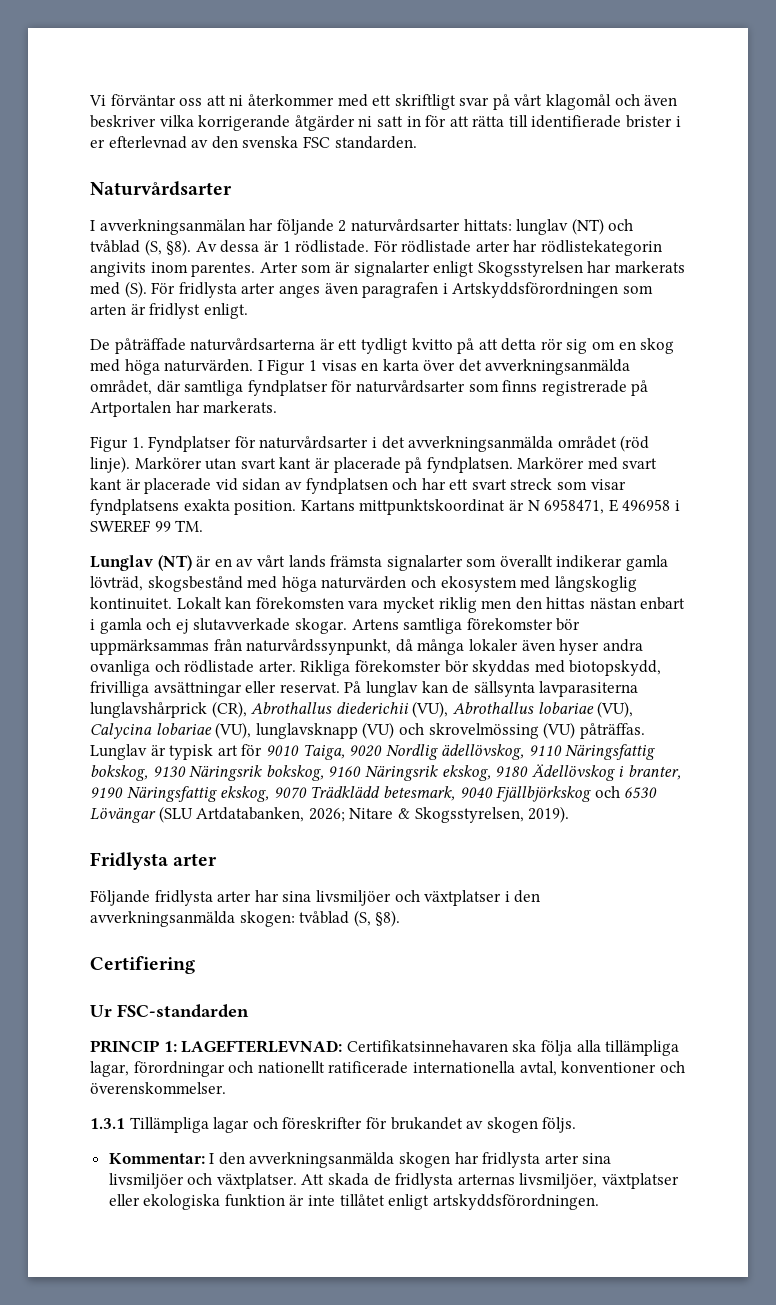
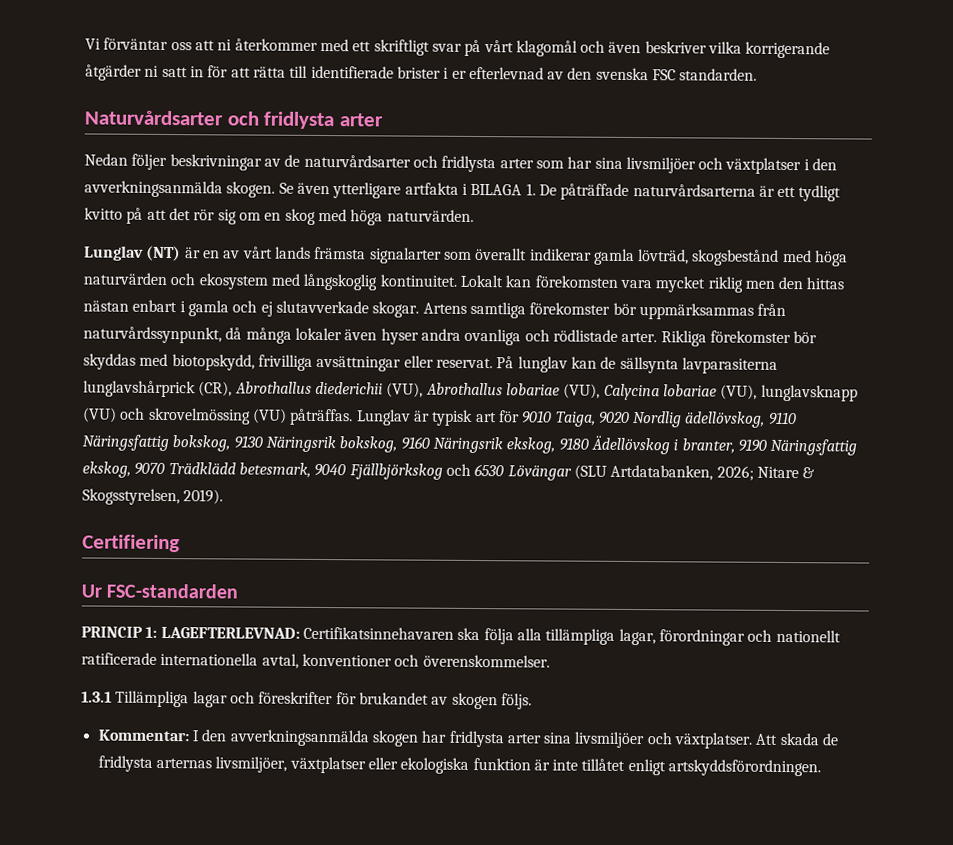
[90,218,634,235] [90,239,663,256] [90,261,685,277] [90,281,653,298] [90,303,248,319] // I avverkningsanmälan har följande 2 naturvårdsarter hittats: lunglav (NT) och tvåblad (S, §8). Av dessa är 1 rödlistade. För rödlistade arter har rödlistekategorin angivits inom parentes. Arter som är signalarter enligt Skogsstyrelsen har markerats med (S). För fridlysta arter anges även paragrafen i Artskyddsförordningen som arten är fridlyst enligt. // -> [226,111,384,130] [84,153,838,175] [84,180,536,199] och fridlysta arter // Nedan följer beskrivningar av de naturvårdsarter och fridlysta arter som har sina livsmiljöer och växtplatser i den avverkningsanmälda skogen. Se även ytterligare artfakta i BILAGA 1.
[501,338,537,351] detta -> [168,208,191,221] det
[257,359,631,375] [90,380,649,396] [90,401,278,417] [90,435,650,452] [90,456,658,473] [90,478,626,494] [90,499,680,515] [90,520,204,533] I Figur 1 visas en karta över det avverkningsanmälda området, där samtliga fyndplatser för naturvårdsarter som finns registrerade på Artportalen har markerats. // Figur 1. Fyndplatser för naturvårdsarter i det avverkningsanmälda området (röd linje). Markörer utan svart kant är placerade på fyndplatsen. Markörer med svart kant är placerade vid sidan av fyndplatsen och har ett svart streck som visar fyndplatsens exakta position. Kartans mittpunktskoordinat är N 6958471, E 496958 i SWEREF 99 TM. -> (474, 215) none
[90,852,218,870] [90,890,541,906] [90,910,401,927] // Fridlysta arter // Följande fridlysta arter har sina livsmiljöer och växtplatser i den avverkningsanmälda skogen: tvåblad (S, §8). -> (224, 497) none

